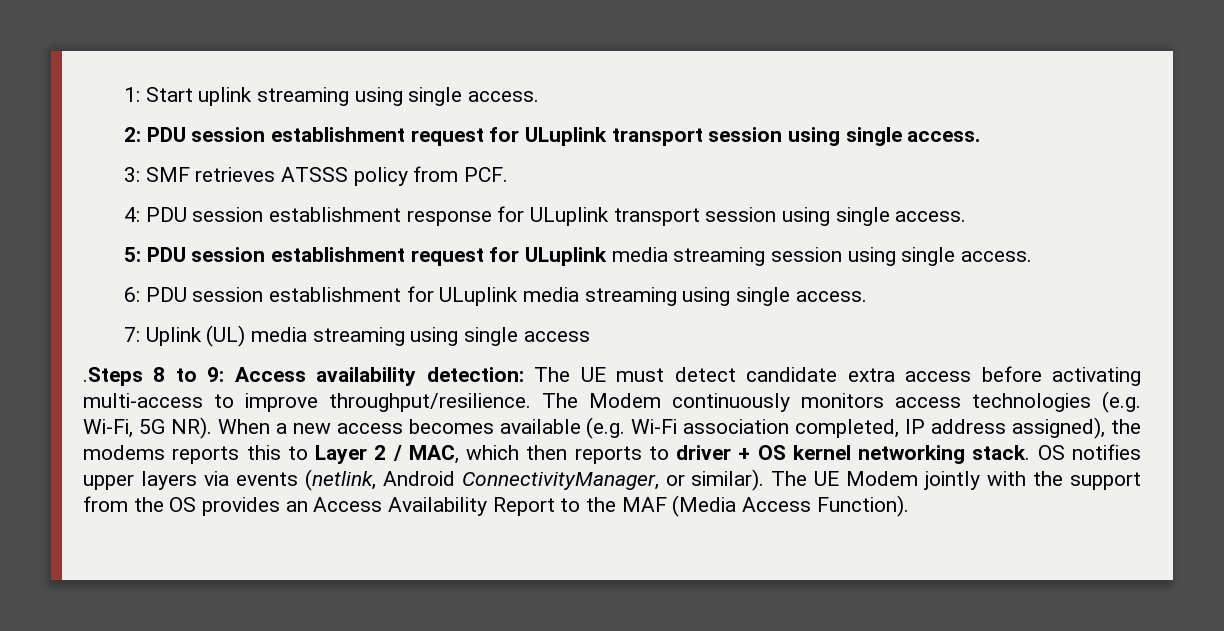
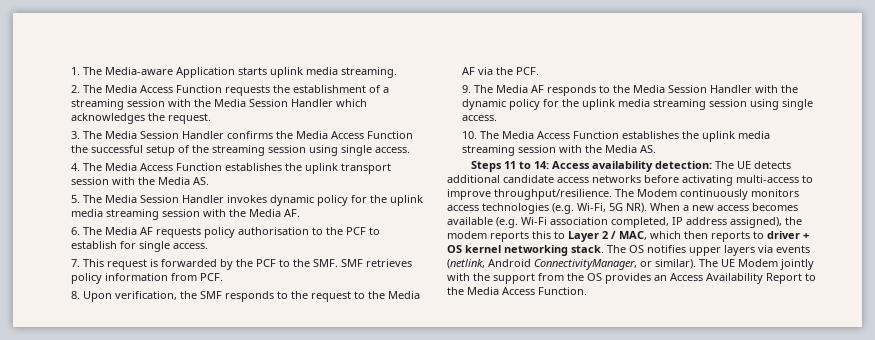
[124,87,540,106] [124,127,981,146] [124,166,509,186] [124,206,967,226] [124,247,608,266] 1: Start uplink streaming using single access. // 2: PDU session establishment request for ULuplink transport session using single access. // 3: SMF retrieves ATSSS policy from PCF. // 4: PDU session establishment response for ULuplink transport session using single access. // 5: PDU session establishment request for ULuplink -> [70,67,397,78] [70,85,389,96] [70,99,367,110] [70,113,211,124] [70,131,413,139] [70,145,410,156] [70,163,391,174] [70,177,209,185] [70,195,423,206] [70,209,300,220] [70,227,380,238] [70,241,208,252] [70,259,412,270] [70,273,223,284] [70,291,420,302] [461,67,539,75] [461,85,798,96] [461,99,615,110] 1. The Media-aware Application starts uplink media streaming. // 2. The Media Access Function requests the establishment of a streaming session with the Media Session Handler which acknowledges the request. // 3. The Media Session Handler confirms the Media Access Function the successful setup of the streaming session using single access. // 4. The Media Access Function establishes the uplink transport session with the Media AS. // 5. The Media Session Handler invokes dynamic policy for the uplink media streaming session with the Media AF. // 6. The Media AF requests policy authorisation to the PCF to establish for single access. // 7. This request is forwarded by the PCF to the SMF. SMF retrieves policy information from PCF. // 8. Upon verification, the SMF responds to the request to the Media AF via the PCF. // 9. The Media AF responds to the Media Session Handler with the dynamic policy for the uplink
[124,286,867,306] [124,325,590,347] [83,367,225,386] 6: PDU session establishment for ULuplink media streaming using single access. // 7: Uplink (UL) media streaming using single access // .Steps 8 to 9: -> [461,131,770,142] [461,145,656,156] [470,161,549,172] 10. The Media Access Function establishes the uplink media streaming session with the Media AS. // Steps 11 to 14:
[616,367,972,382] must detect candidate extra access -> [753,161,791,169] [447,175,641,183] detects additional candidate access networks
[83,445,165,460] modems -> [447,231,487,239] modem
(1031, 452) none -> [607,245,626,253] The
[621,495,909,517] MAF (Media Access Function). -> [467,287,587,295] Media Access Function.

